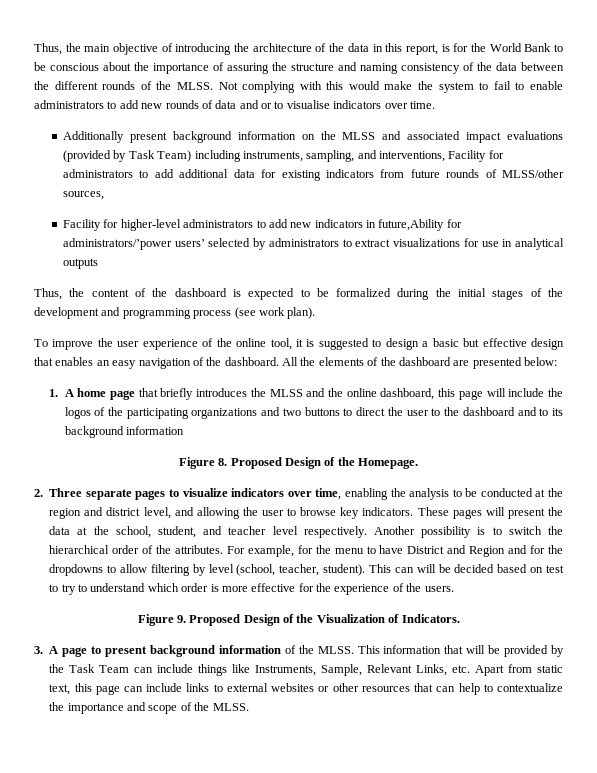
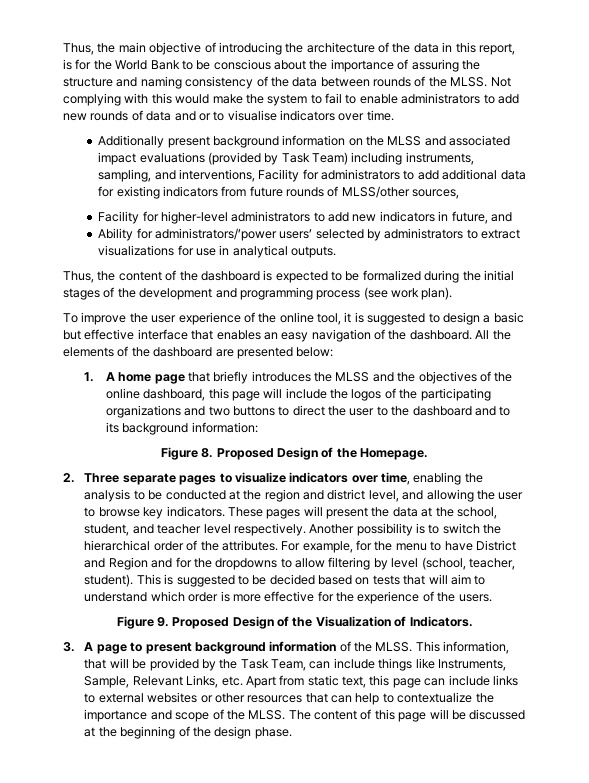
[34,81,98,90] the different -> (370, 82) none
[378,219,445,231] future,Ability -> [451,211,512,224] [98,228,134,241] future, and // Ability
[63,258,99,269] outputs -> [291,246,337,258] outputs.
[531,338,565,350] design -> [137,329,188,340] interface
(343, 392) none -> [418,371,513,384] objectives of the
[125,426,184,435] information -> [191,422,258,433] information:
[394,564,436,573] can will -> [164,574,249,587] is suggested to
[546,565,564,573] [49,584,76,595] test to try -> [372,574,471,585] tests that will aim
[383,645,442,654] information -> [443,641,510,654] information,
[99,665,130,673] Team -> [271,659,307,671] Team,
(249, 707) none -> [288,709,526,722] [84,726,292,739] The content of this page will be discussed at the beginning of the design phase.

